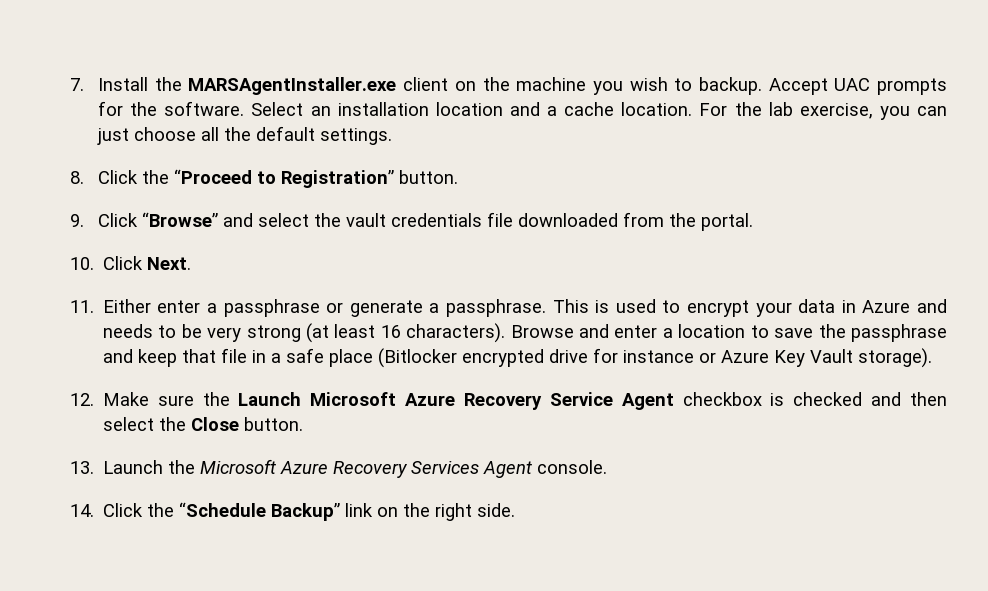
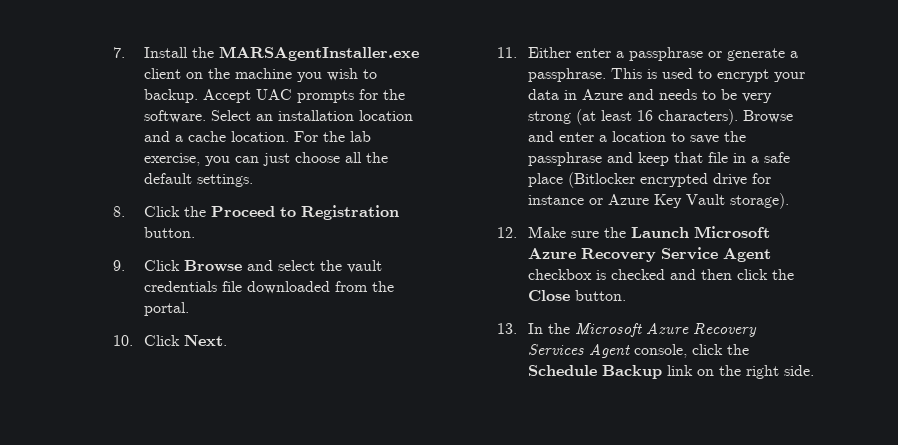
[174,169,395,188] “Proceed to Registration” -> [211,205,400,220] Proceed to Registration
[142,212,219,227] “Browse” -> [184,260,243,272] Browse
[102,417,154,431] select -> [737,269,769,280] click
[102,460,163,474] Launch -> [528,323,544,334] In
[536,460,607,474] [69,502,340,521] console. // 14. Click the “Schedule Backup” -> [634,344,750,358] [528,365,663,379] console, click the Schedule Backup

